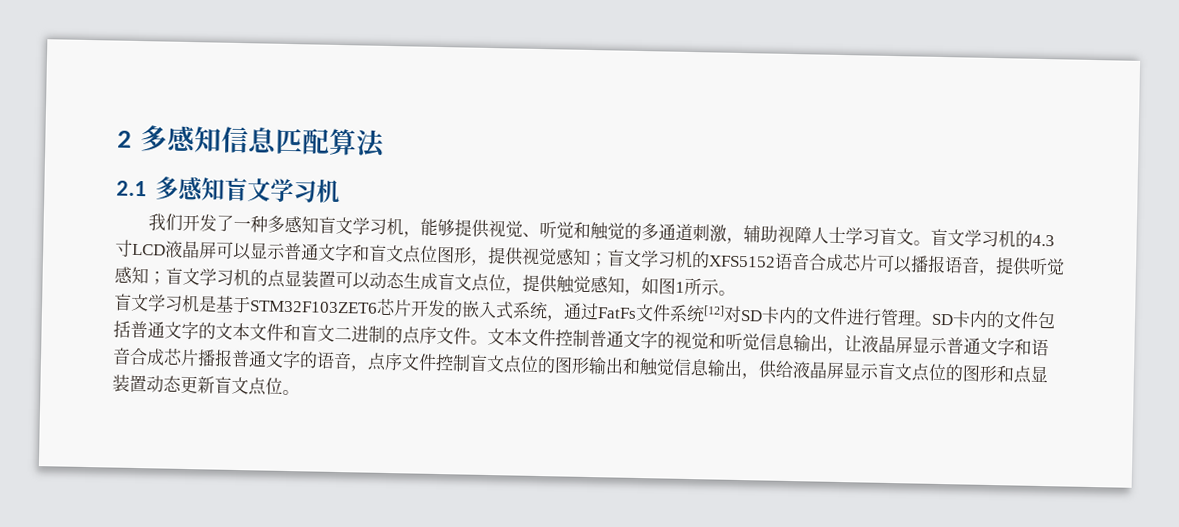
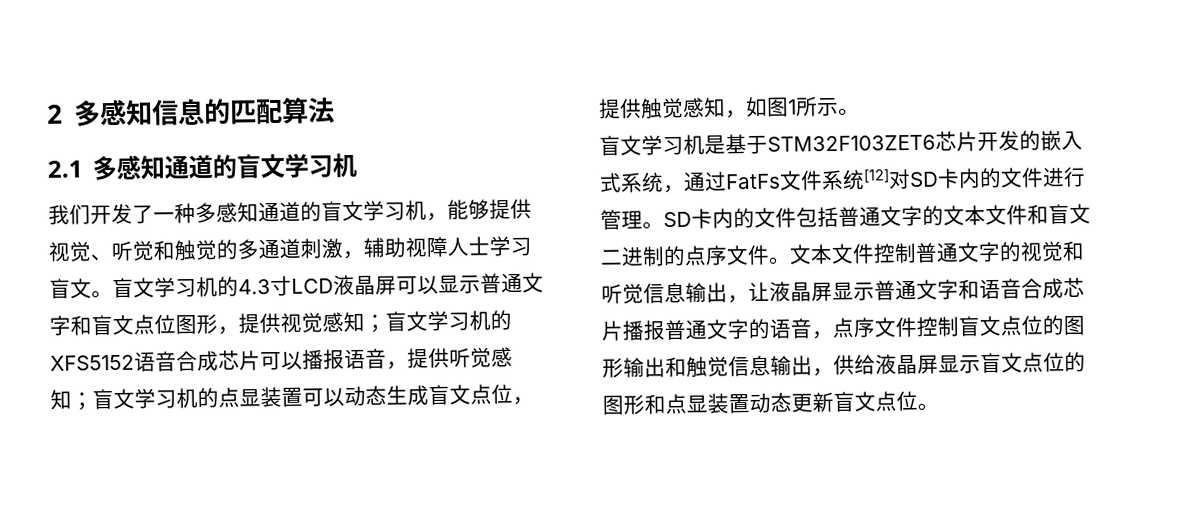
(278, 140) none -> [203,98,232,125] 的
(225, 189) none -> [164,154,238,180] 通道的
(319, 225) none -> [258,201,322,223] 通道的

